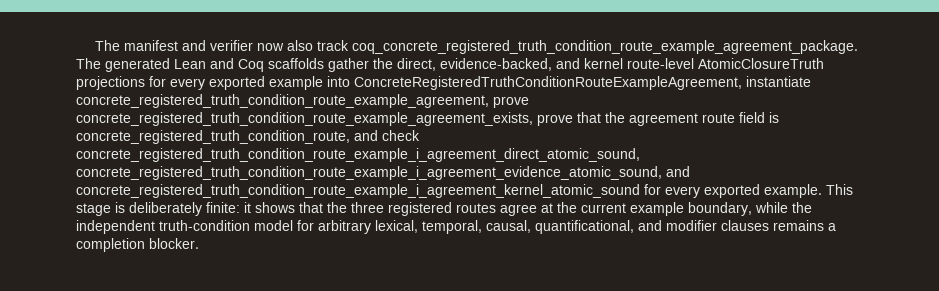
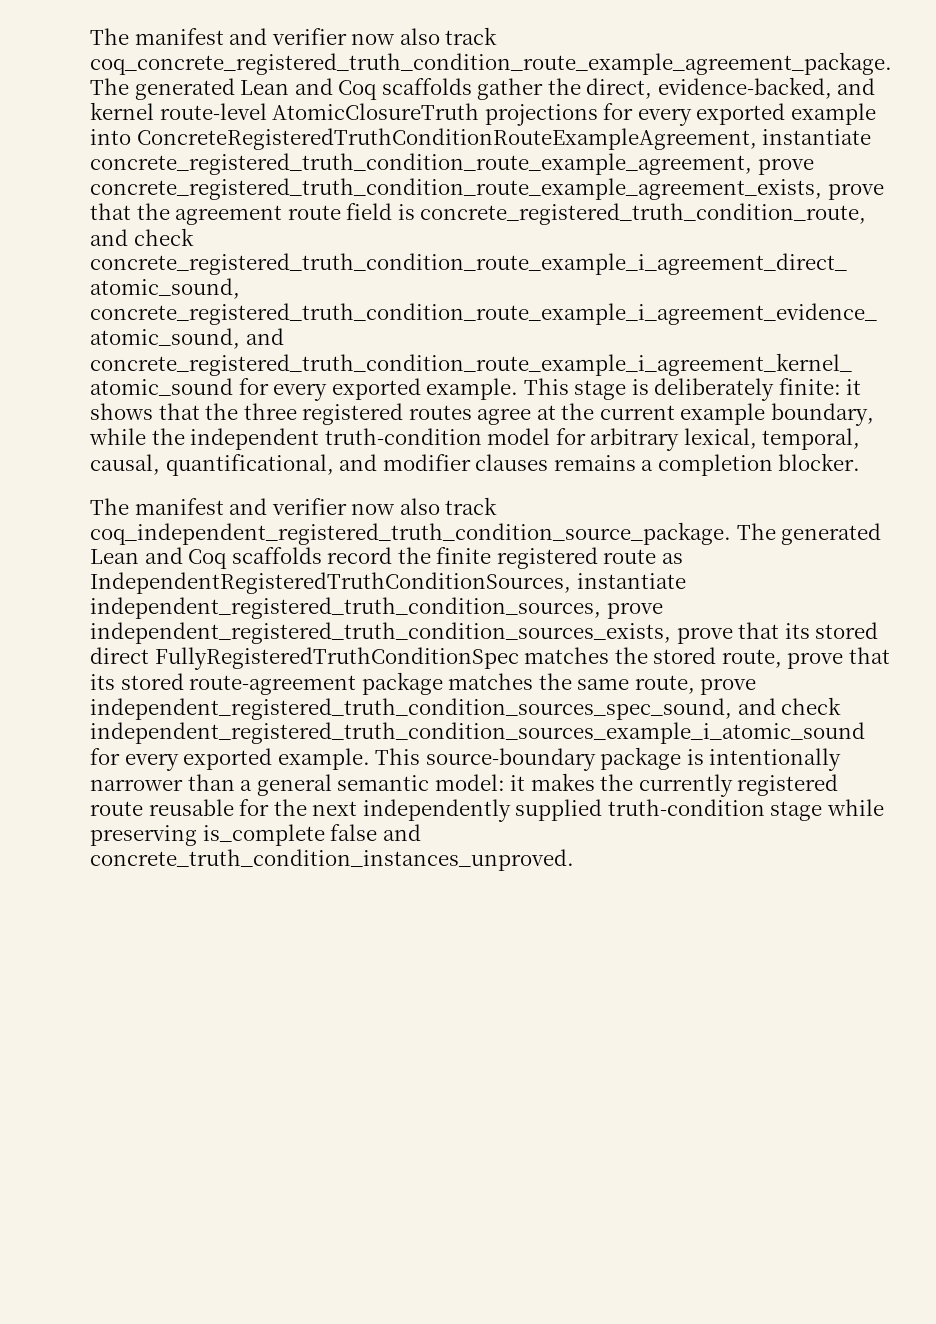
(199, 243) none -> [90,497,498,515] [90,522,882,545] [90,547,683,569] [90,572,686,594] [90,597,663,619] [90,622,879,644] [90,647,890,670] [90,672,757,695] [90,697,842,720] [90,722,865,744] [90,747,842,771] [90,773,839,797] [90,799,884,822] [90,824,421,846] [90,849,574,871] // The manifest and verifier now also track coq_independent_registered_truth_condition_source_package. The generated Lean and Coq scaffolds record the finite registered route as IndependentRegisteredTruthConditionSources, instantiate independent_registered_truth_condition_sources, prove independent_registered_truth_condition_sources_exists, prove that its stored direct FullyRegisteredTruthConditionSpec matches the stored route, prove that its stored route-agreement package matches the same route, prove independent_registered_truth_condition_sources_spec_sound, and check independent_registered_truth_condition_sources_example_i_atomic_sound for every exported example. This source-boundary package is intentionally narrower than a general semantic model: it makes the currently registered route reusable for the next independently supplied truth-condition stage while preserving is_complete false and concrete_truth_condition_instances_unproved.

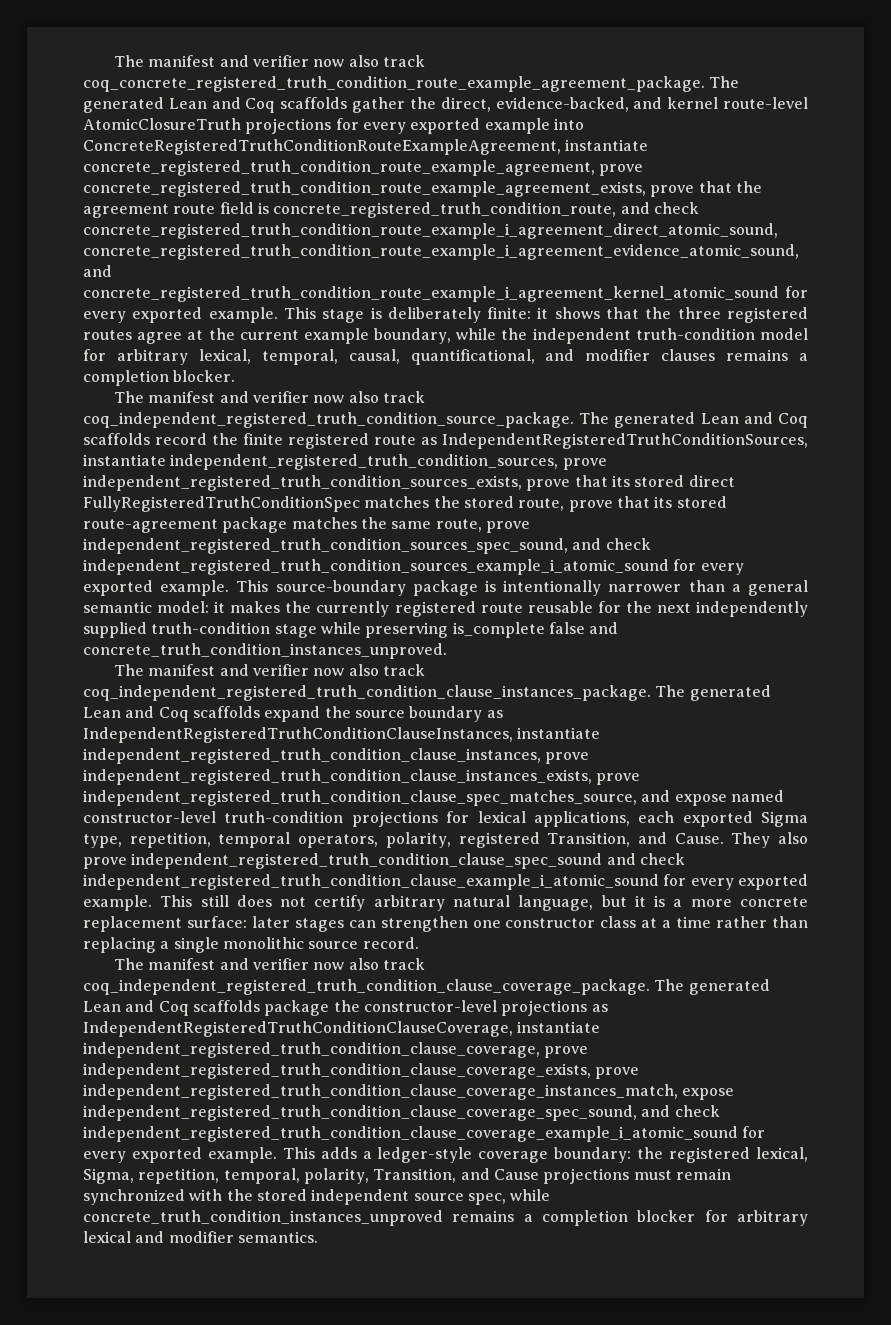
(574, 860) none -> [114,664,426,676] [83,685,771,701] [83,706,503,722] [83,727,601,743] [83,748,590,764] [83,769,641,785] [83,790,784,806] [83,811,808,827] [83,832,809,848] [83,853,685,869] [83,874,809,890] [83,895,809,911] [83,916,808,932] [83,937,419,953] [114,958,426,970] [83,979,770,995] [83,1000,608,1016] [83,1021,601,1037] [83,1042,589,1058] [83,1063,640,1079] [83,1084,735,1100] [83,1105,720,1121] [83,1126,766,1142] [83,1147,808,1163] [83,1168,731,1184] [83,1189,551,1205] [83,1210,809,1226] [83,1231,318,1243] // The manifest and verifier now also track coq_independent_registered_truth_condition_clause_instances_package. The generated Lean and Coq scaffolds expand the source boundary as IndependentRegisteredTruthConditionClauseInstances, instantiate independent_registered_truth_condition_clause_instances, prove independent_registered_truth_condition_clause_instances_exists, prove independent_registered_truth_condition_clause_spec_matches_source, and expose named constructor-level truth-condition projections for lexical applications, each exported Sigma type, repetition, temporal operators, polarity, registered Transition, and Cause. They also prove independent_registered_truth_condition_clause_spec_sound and check independent_registered_truth_condition_clause_example_i_atomic_sound for every exported example. This still does not certify arbitrary natural language, but it is a more concrete replacement surface: later stages can strengthen one constructor class at a time rather than replacing a single monolithic source record. // The manifest and verifier now also track coq_independent_registered_truth_condition_clause_coverage_package. The generated Lean and Coq scaffolds package the constructor-level projections as IndependentRegisteredTruthConditionClauseCoverage, instantiate independent_registered_truth_condition_clause_coverage, prove independent_registered_truth_condition_clause_coverage_exists, prove independent_registered_truth_condition_clause_coverage_instances_match, expose independent_registered_truth_condition_clause_coverage_spec_sound, and check independent_registered_truth_condition_clause_coverage_example_i_atomic_sound for every exported example. This adds a ledger-style coverage boundary: the registered lexical, Sigma, repetition, temporal, polarity, Transition, and Cause projections must remain synchronized with the stored independent source spec, while concrete_truth_condition_instances_unproved remains a completion blocker for arbitrary lexical and modifier semantics.

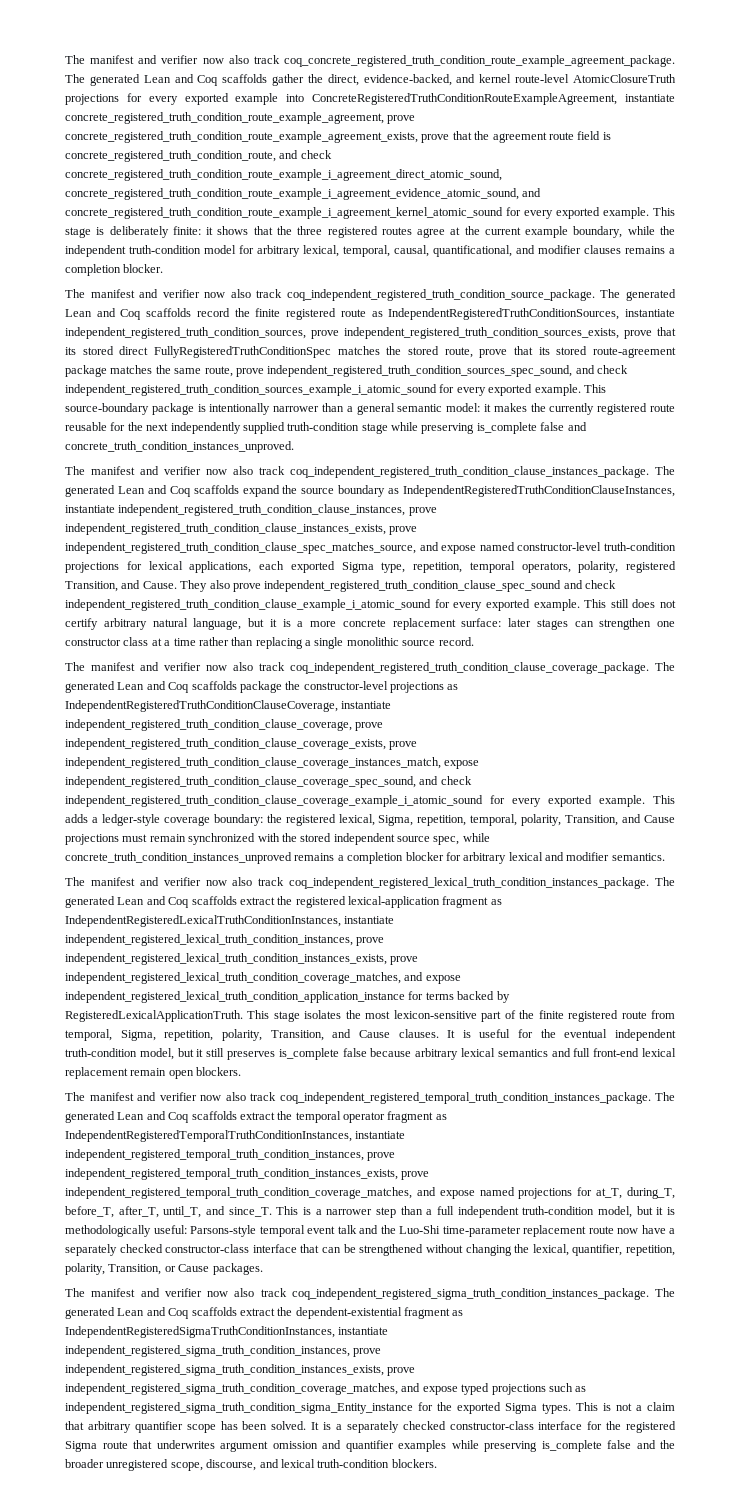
(318, 1237) none -> [65,877,675,889] [65,896,502,908] [65,915,395,927] [65,934,385,946] [65,953,419,965] [65,972,461,984] [65,991,510,1003] [65,1010,675,1022] [65,1029,677,1041] [65,1048,676,1060] [65,1067,242,1079] [65,1092,675,1104] [65,1111,447,1123] [65,1130,406,1142] [65,1149,396,1161] [65,1168,430,1180] [65,1187,675,1199] [65,1206,675,1218] [65,1225,675,1237] [65,1244,676,1256] [65,1263,263,1275] [65,1288,675,1300] [65,1307,464,1319] [65,1326,389,1338] [65,1345,382,1357] [65,1364,416,1376] [65,1383,587,1395] [65,1402,675,1414] [65,1421,676,1433] [65,1440,675,1452] [65,1459,437,1471] // The manifest and verifier now also track coq_independent_registered_lexical_truth_condition_instances_package. The generated Lean and Coq scaffolds extract the registered lexical-application fragment as IndependentRegisteredLexicalTruthConditionInstances, instantiate independent_registered_lexical_truth_condition_instances, prove independent_registered_lexical_truth_condition_instances_exists, prove independent_registered_lexical_truth_condition_coverage_matches, and expose independent_registered_lexical_truth_condition_application_instance for terms backed by RegisteredLexicalApplicationTruth. This stage isolates the most lexicon-sensitive part of the finite registered route from temporal, Sigma, repetition, polarity, Transition, and Cause clauses. It is useful for the eventual independent truth-condition model, but it still preserves is_complete false because arbitrary lexical semantics and full front-end lexical replacement remain open blockers. // The manifest and verifier now also track coq_independent_registered_temporal_truth_condition_instances_package. The generated Lean and Coq scaffolds extract the temporal operator fragment as IndependentRegisteredTemporalTruthConditionInstances, instantiate independent_registered_temporal_truth_condition_instances, prove independent_registered_temporal_truth_condition_instances_exists, prove independent_registered_temporal_truth_condition_coverage_matches, and expose named projections for at_T, during_T, before_T, after_T, until_T, and since_T. This is a narrower step than a full independent truth-condition model, but it is methodologically useful: Parsons-style temporal event talk and the Luo-Shi time-parameter replacement route now have a separately checked constructor-class interface that can be strengthened without changing the lexical, quantifier, repetition, polarity, Transition, or Cause packages. // The manifest and verifier now also track coq_independent_registered_sigma_truth_condition_instances_package. The generated Lean and Coq scaffolds extract the dependent-existential fragment as IndependentRegisteredSigmaTruthConditionInstances, instantiate independent_registered_sigma_truth_condition_instances, prove independent_registered_sigma_truth_condition_instances_exists, prove independent_registered_sigma_truth_condition_coverage_matches, and expose typed projections such as independent_registered_sigma_truth_condition_sigma_Entity_instance for the exported Sigma types. This is not a claim that arbitrary quantifier scope has been solved. It is a separately checked constructor-class interface for the registered Sigma route that underwrites argument omission and quantifier examples while preserving is_complete false and the broader unregistered scope, discourse, and lexical truth-condition blockers.

